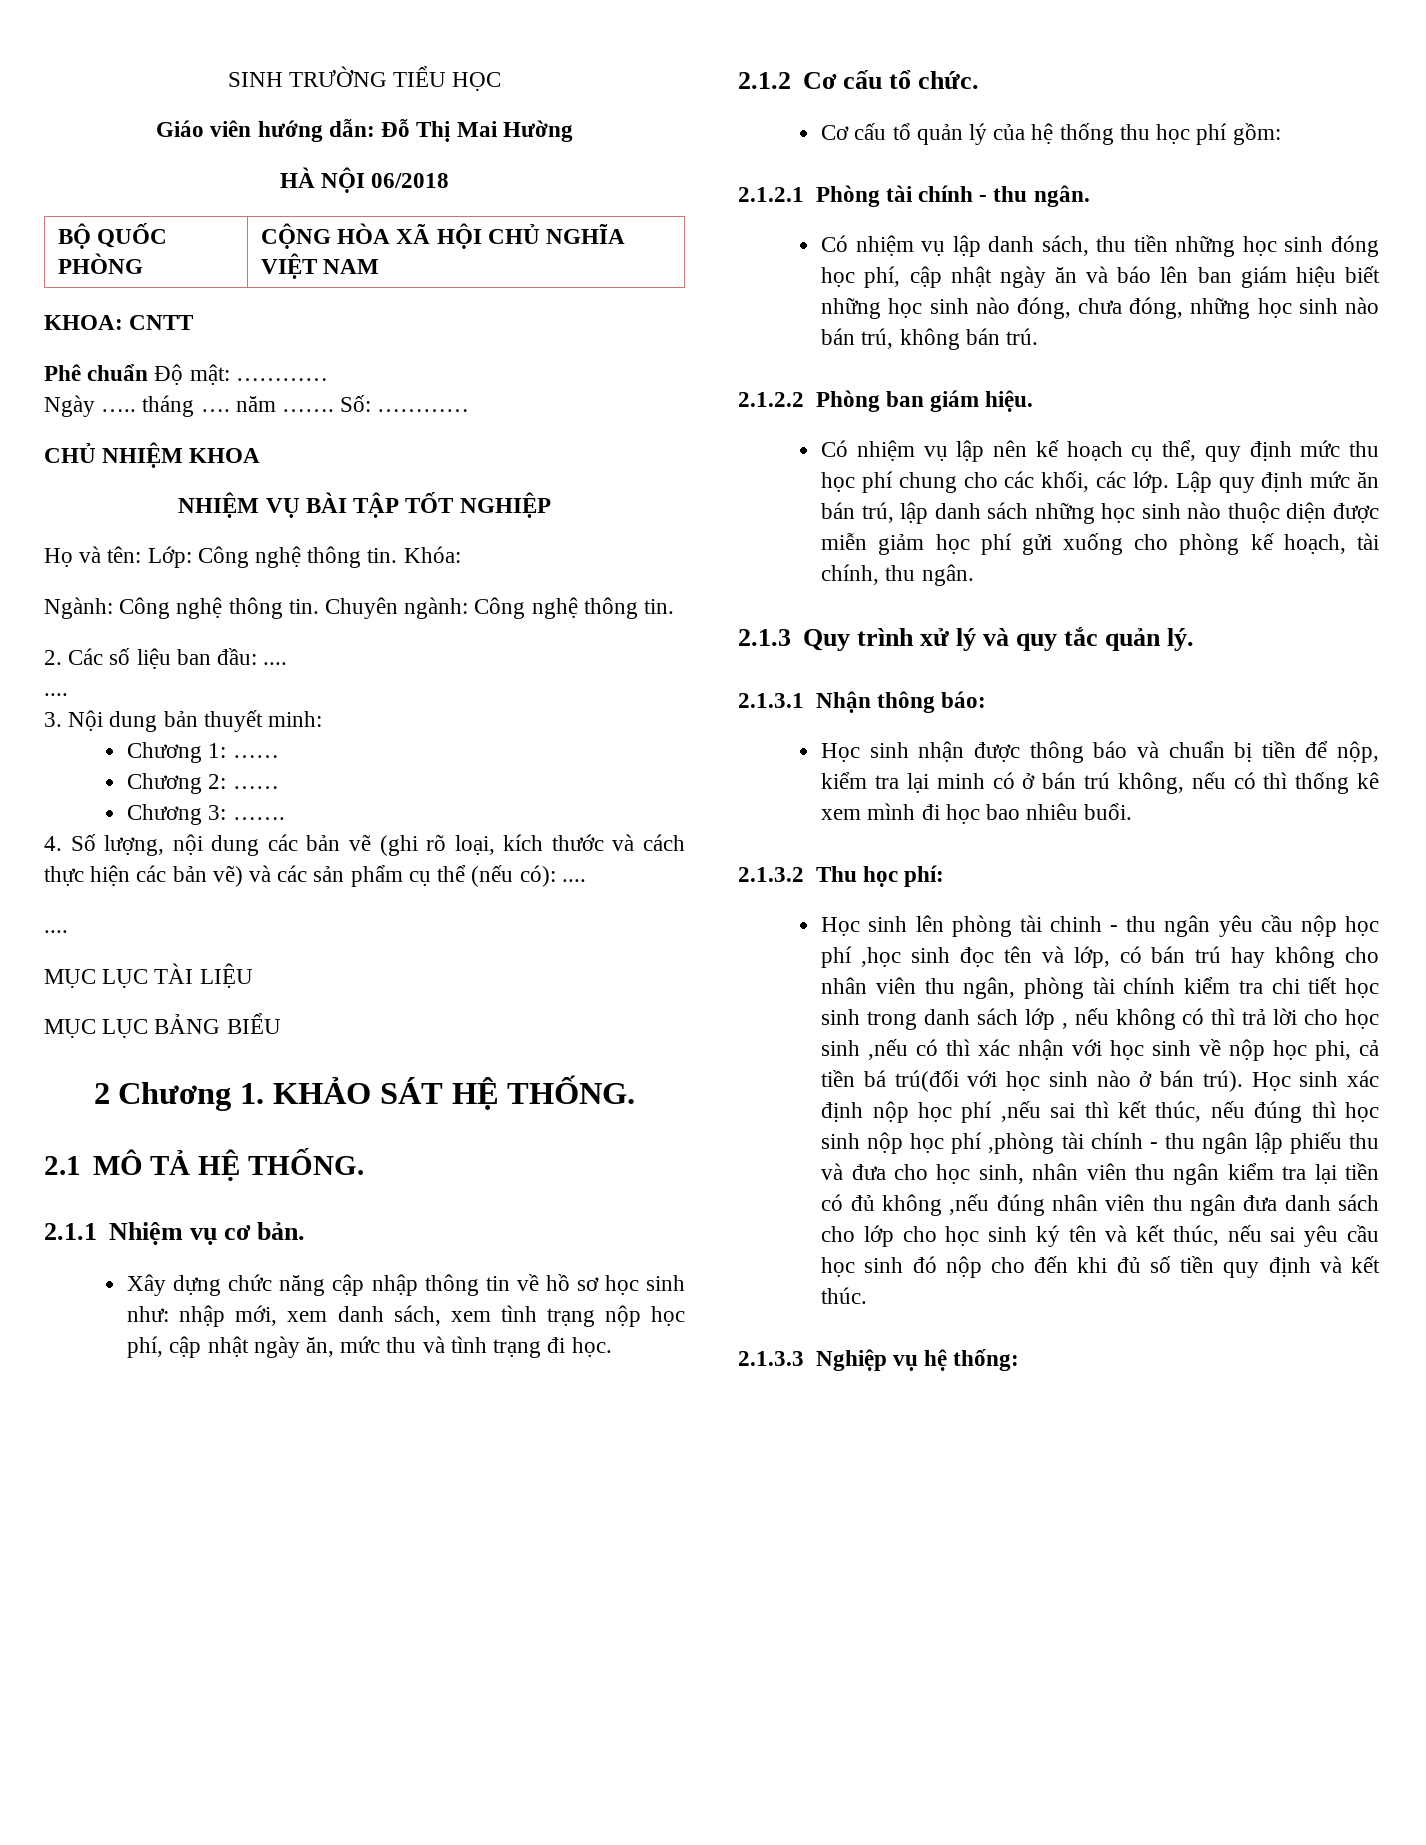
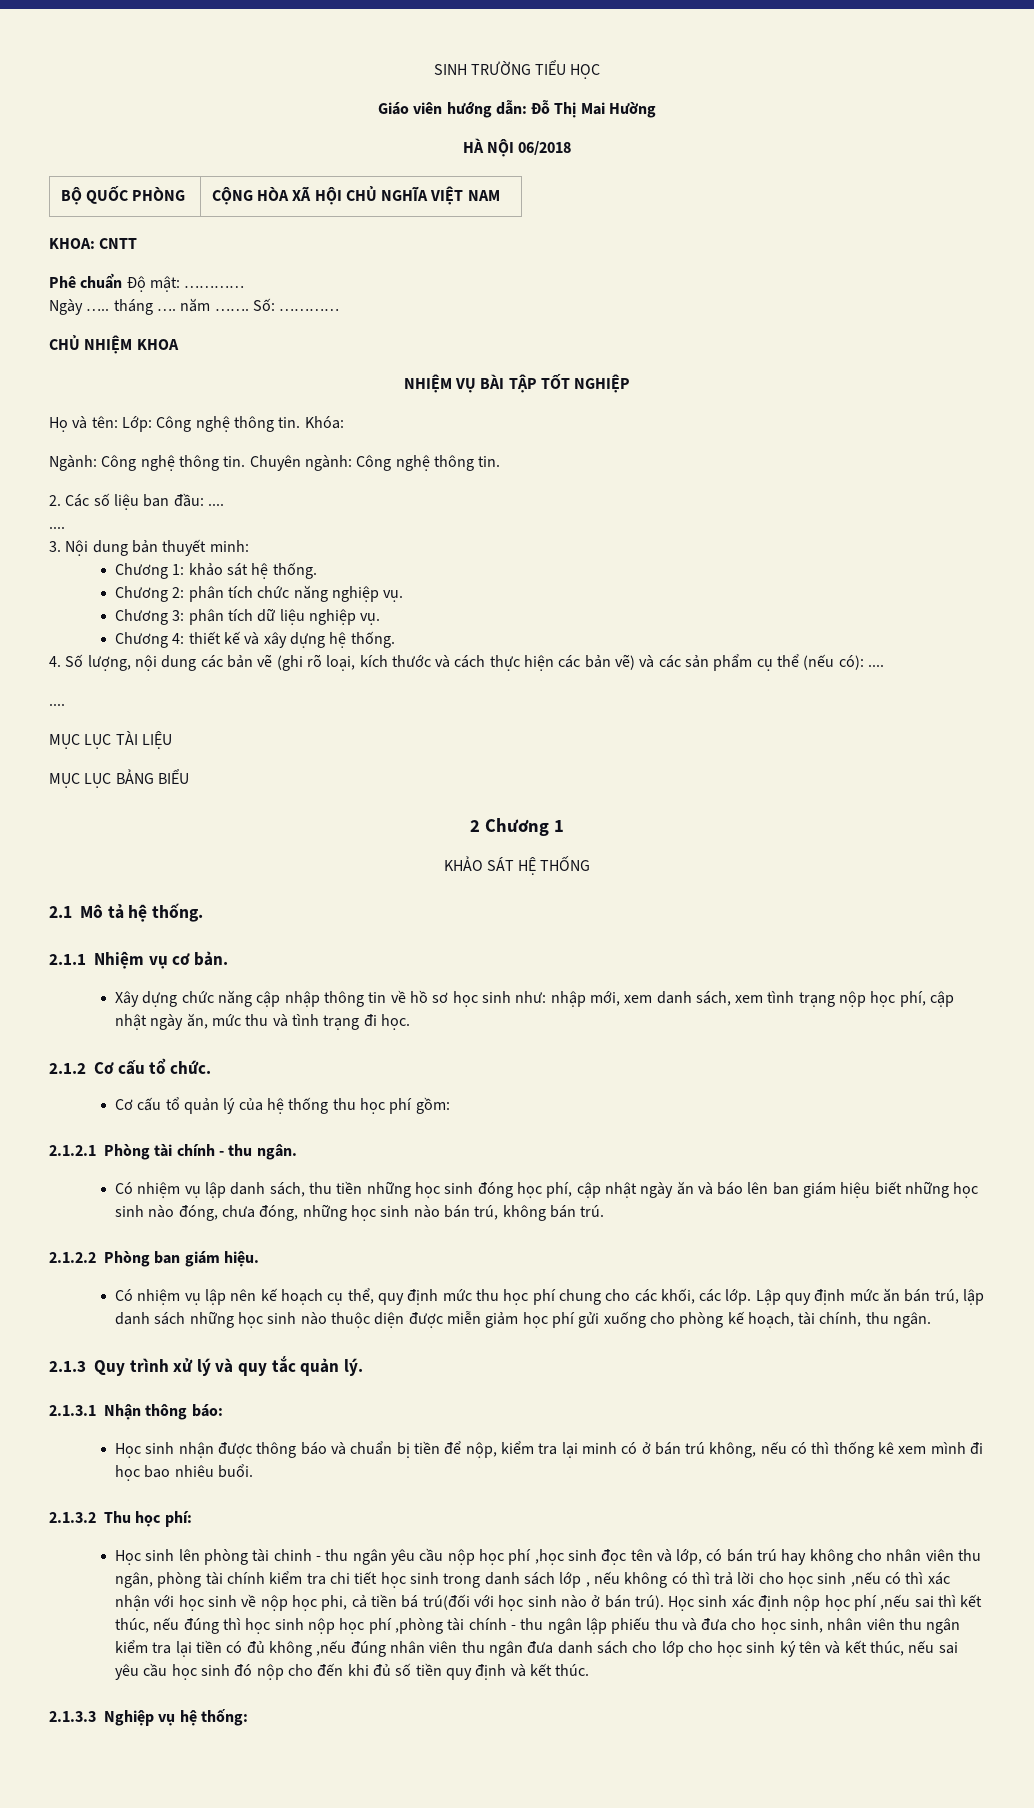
[232,755,279,758] [127,773,279,794] [127,804,285,825] …… // Chương 2: …… // Chương 3: ……. -> [188,562,317,579] [115,585,404,602] [115,608,381,625] [115,631,395,648] khảo sát hệ thống. // Chương 2: phân tích chức năng nghiệp vụ. // Chương 3: phân tích dữ liệu nghiệp vụ. // Chương 4: thiết kế và xây dựng hệ thống.
[240,1083,265,1104] 1. -> [553,820,564,832] 1 //
[507,1075,636,1104] THỐNG. -> [540,856,591,871] THỐNG
[92,1148,364,1181] MÔ TẢ HỆ THỐNG. -> [80,903,204,922] Mô tả hệ thống.

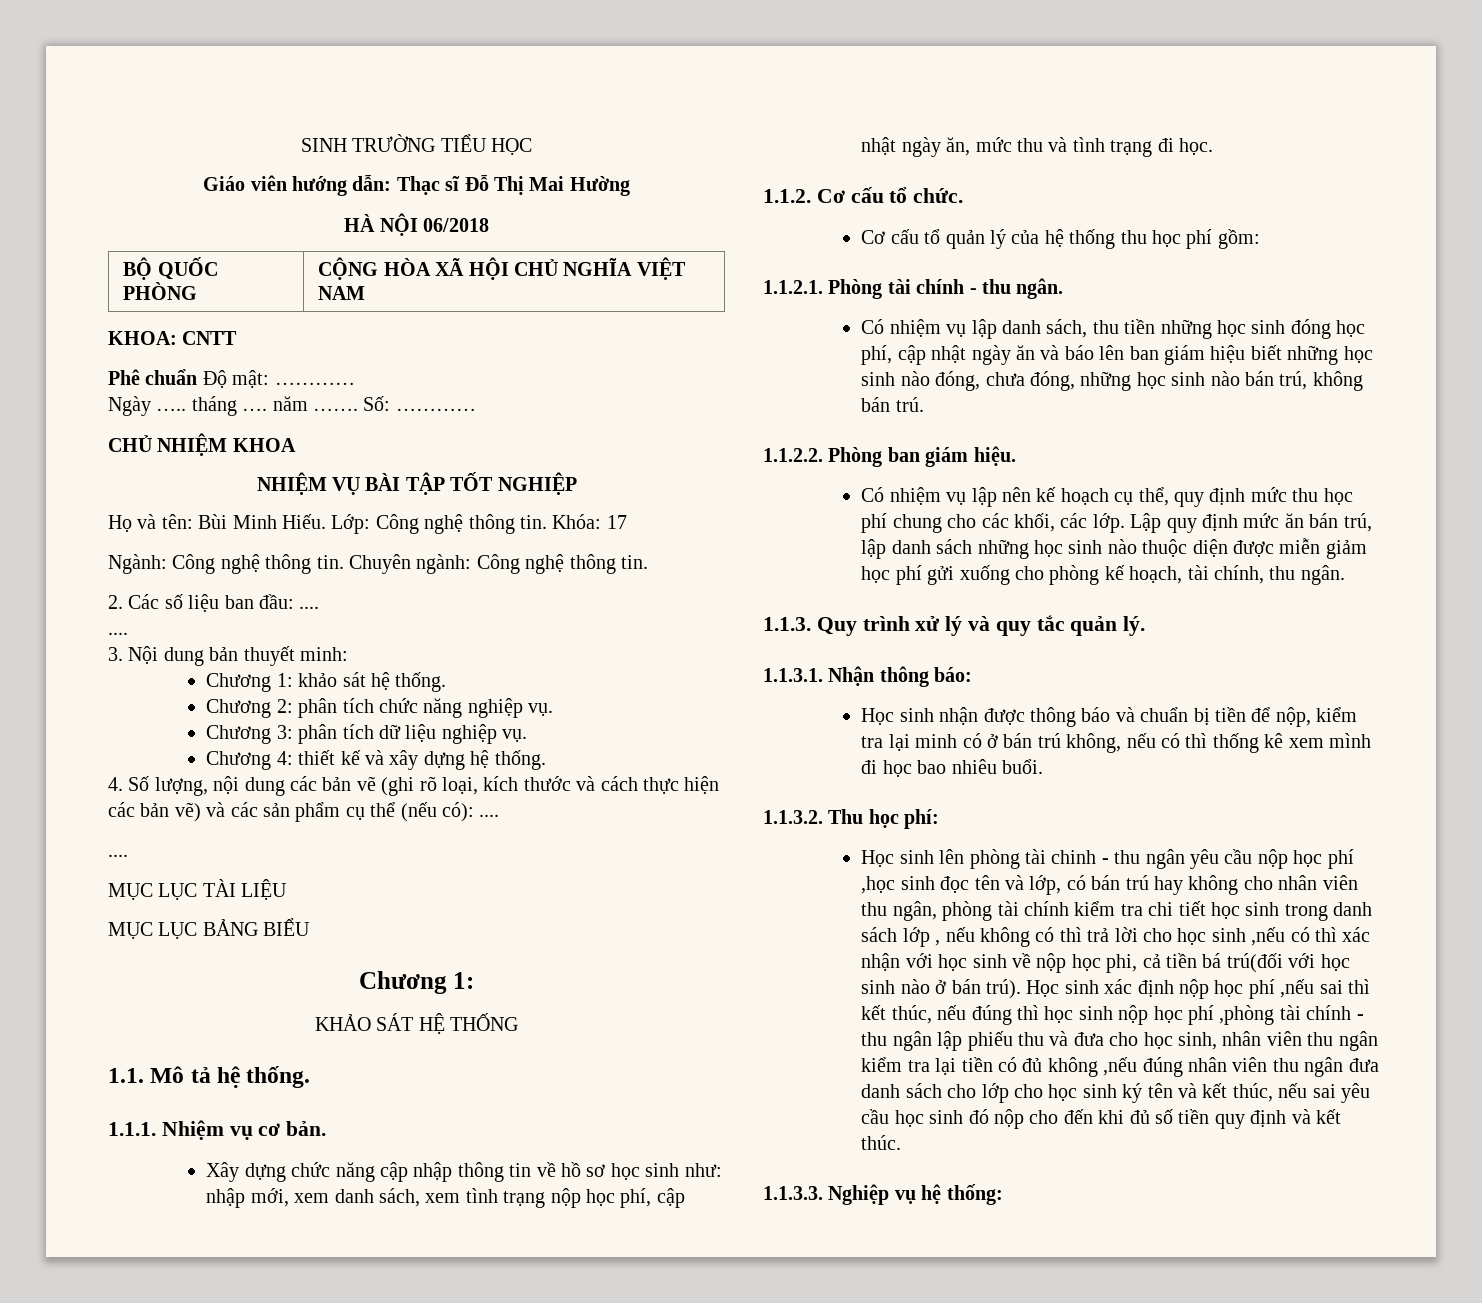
(527, 107) none -> [396,176,461,195] Thạc sĩ
(118, 422) none -> [198,514,326,529] Bùi Minh Hiếu.
(344, 422) none -> [606,515,627,529] 17
[470,818,564,836] 2 Chương 1 -> [358,971,475,994] Chương 1:
[49,906,72,918] 2.1 -> [108,1068,144,1083] 1.1.
[49,954,86,965] 2.1.1 -> [108,1122,156,1136] 1.1.1.
[49,1063,86,1074] 2.1.2 -> [763,189,811,203] 1.1.2.
[49,1145,96,1156] 2.1.2.1 -> [763,280,823,294] 1.1.2.1.
[49,1252,96,1263] 2.1.2.2 -> [763,448,823,462] 1.1.2.2.
[49,1361,86,1372] 2.1.3 -> [763,617,811,631] 1.1.3.
[49,1405,96,1416] 2.1.3.1 -> [763,668,823,682] 1.1.3.1.
[49,1512,96,1523] 2.1.3.2 -> [763,810,823,824] 1.1.3.2.
[49,1711,96,1722] 2.1.3.3 -> [763,1186,823,1200] 1.1.3.3.

